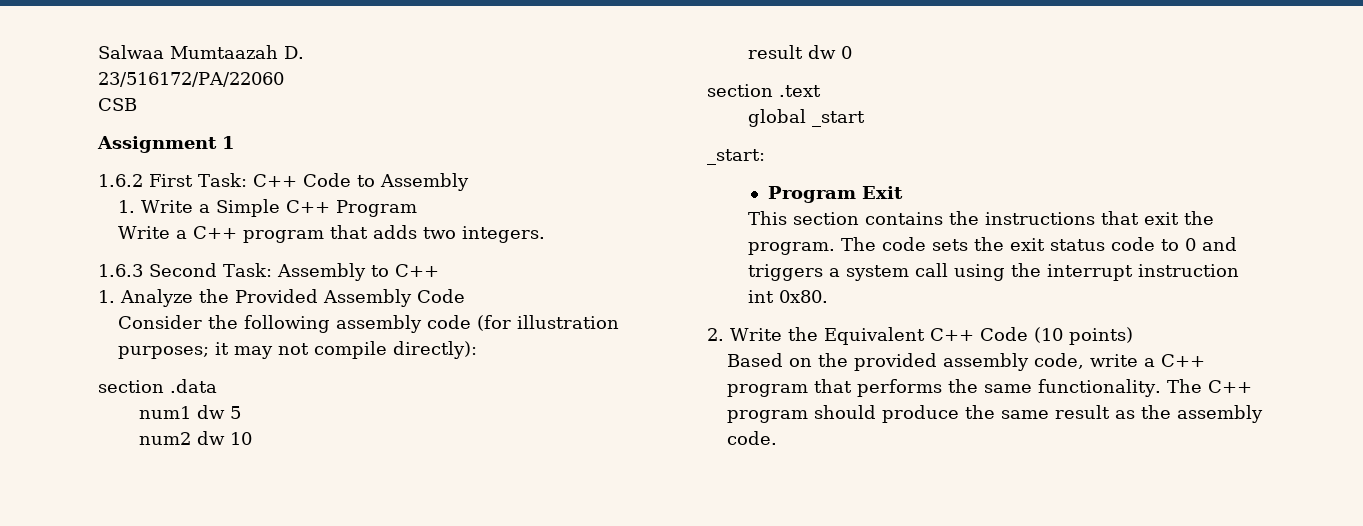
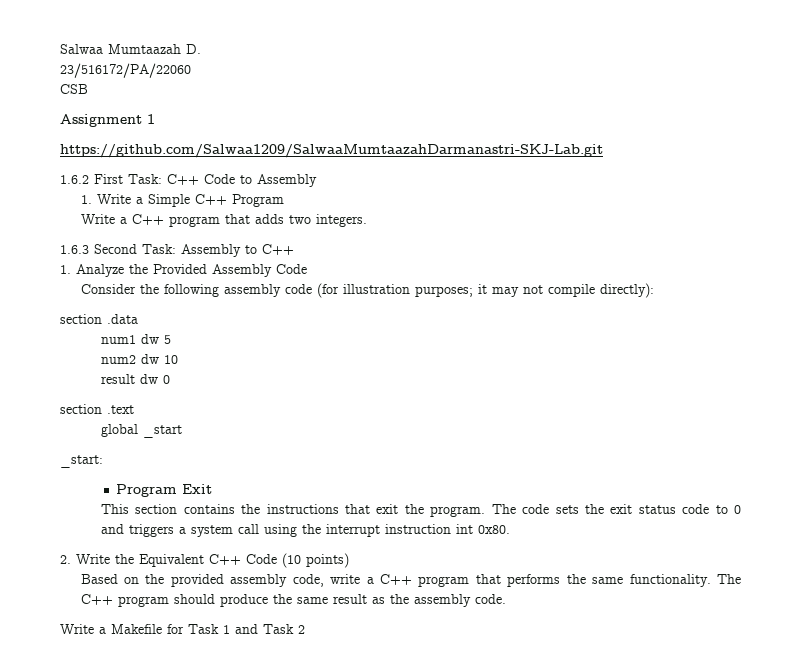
(235, 142) none -> [60,144,603,158] // https://github.com/Salwaa1209/SalwaaMumtaazahDarmanastri-SKJ-Lab.git
(778, 438) none -> [60,624,305,634] // Write a Makefile for Task 1 and Task 2

